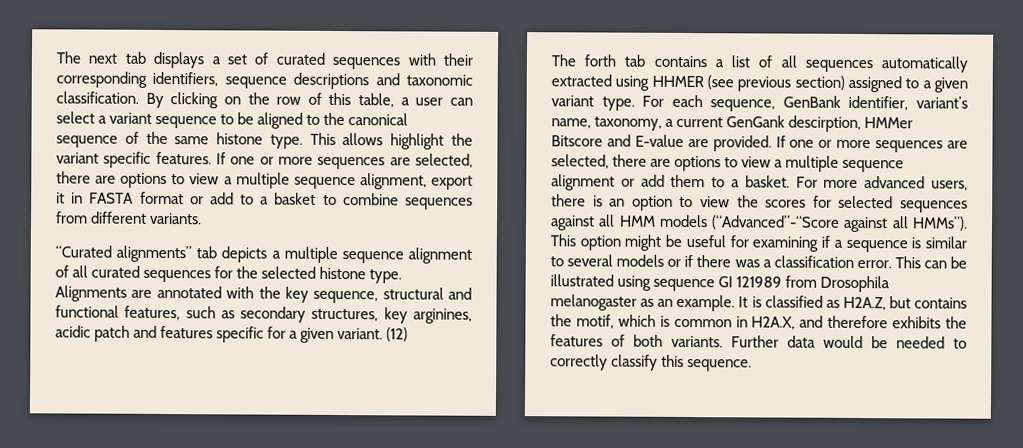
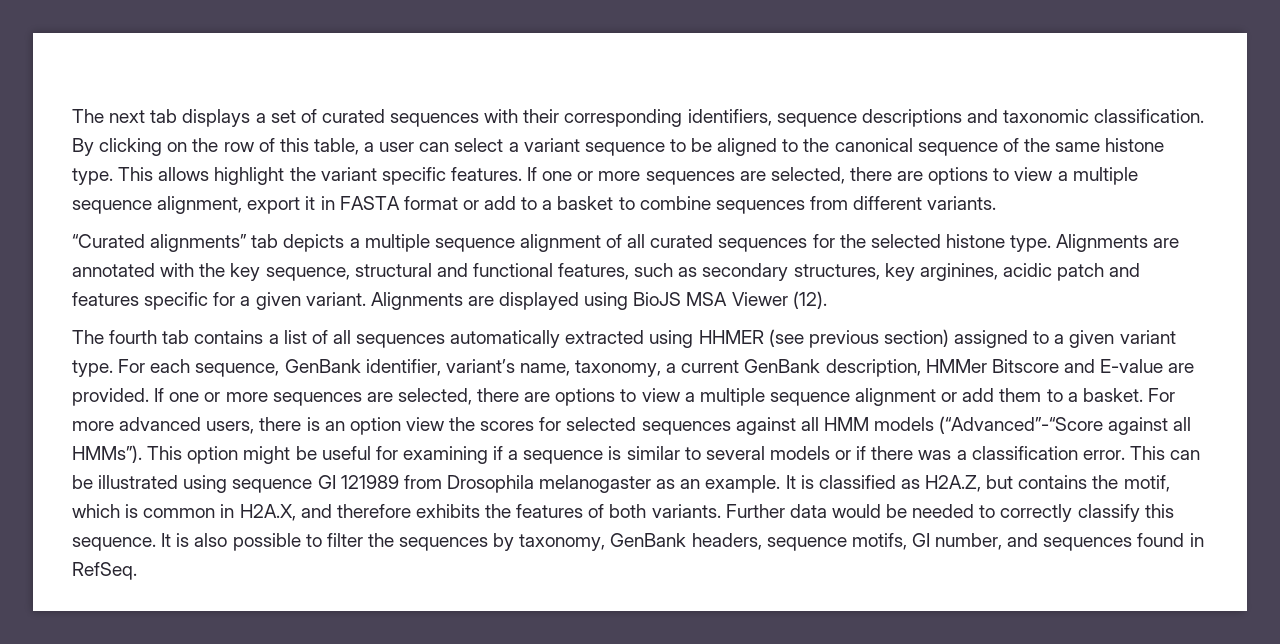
[386,327,409,342] [551,54,617,67] (12) // The forth -> [370,291,827,310] [72,330,158,344] Alignments are displayed using BioJS MSA Viewer (12). // The fourth
[726,115,862,133] GenGank descirption, -> [744,359,921,377] GenBank description,
[679,196,694,208] to -> (401, 426) none
(753, 365) none -> [161,533,1204,551] [72,562,137,580] It is also possible to filter the sequences by taxonomy, GenBank headers, sequence motifs, GI number, and sequences found in RefSeq.

